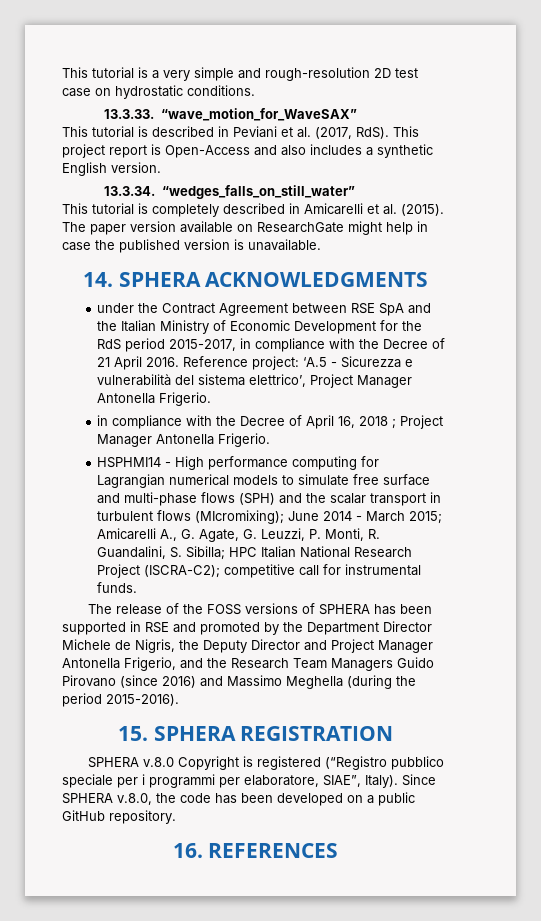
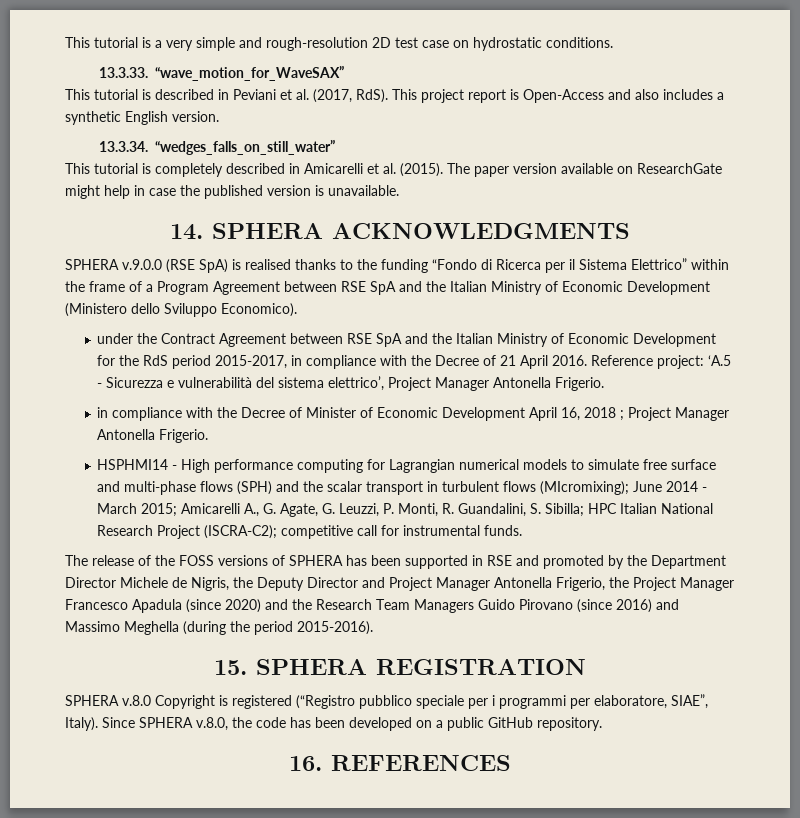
(429, 279) none -> [65,258,729,273] [65,281,710,295] [65,303,297,317] // SPHERA v.9.0.0 (RSE SpA) is realised thanks to the funding “Fondo di Ricerca per il Sistema Elettrico” within the frame of a Program Agreement between RSE SpA and the Italian Ministry of Economic Development (Ministero dello Sviluppo Economico).
(303, 420) none -> [306,407,526,421] Minister of Economic Development
(176, 664) none -> [609,577,734,591] [65,599,261,613] the Project Manager Francesco Apadula (since 2020)

